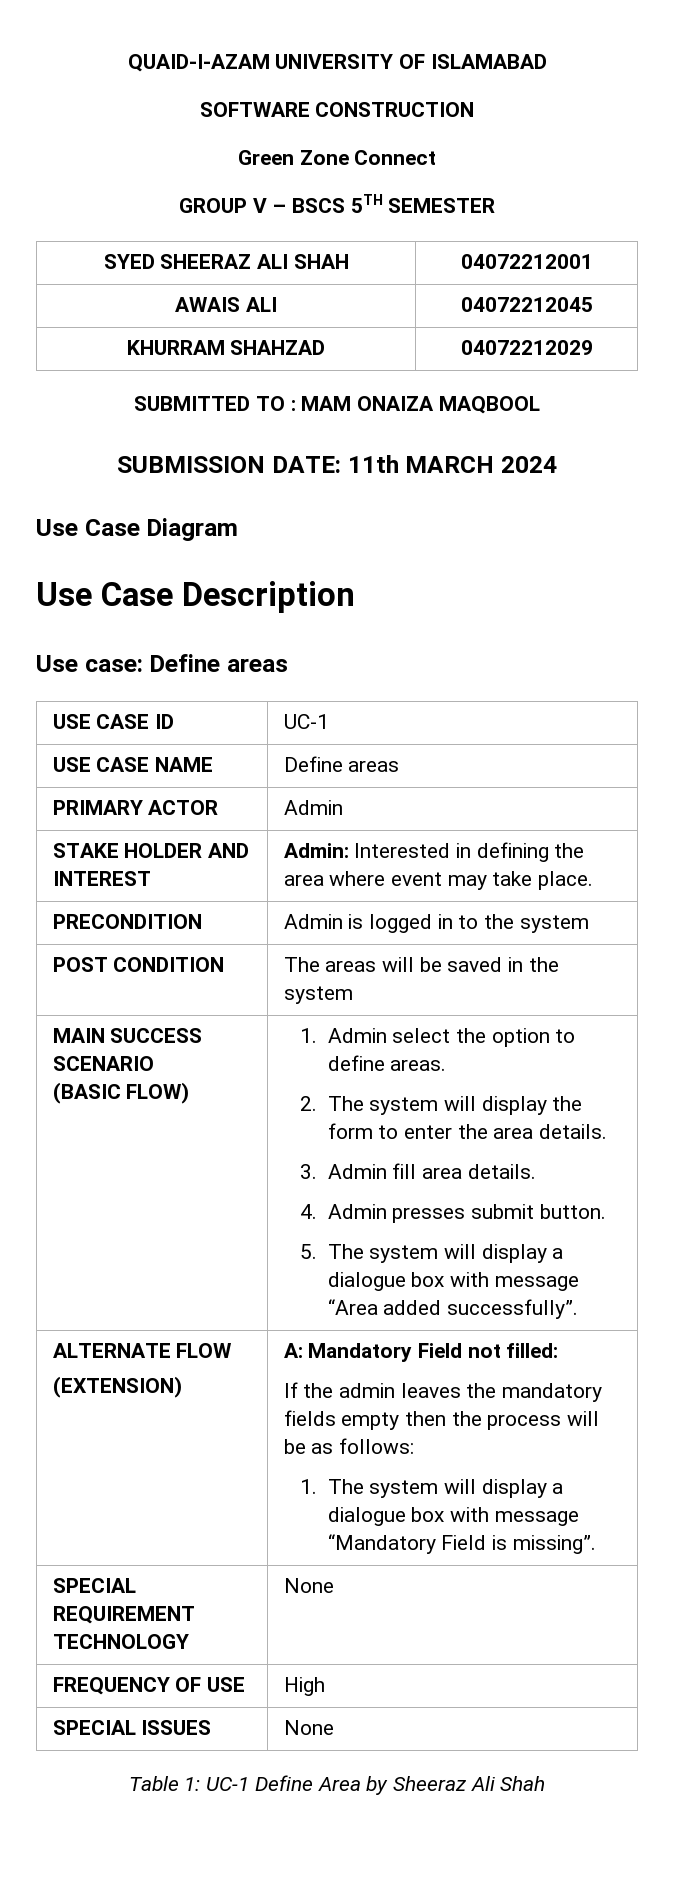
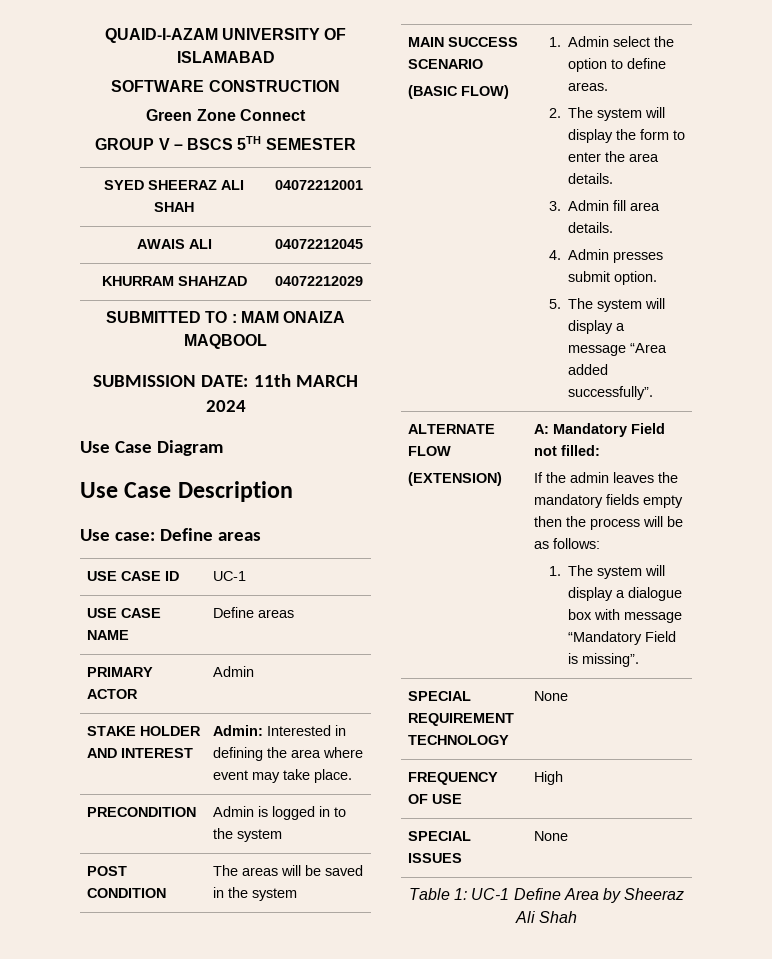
[539,1204,606,1219] button. -> [614,271,658,285] option.
[327,1272,490,1291] dialogue box with -> (626, 327) none

